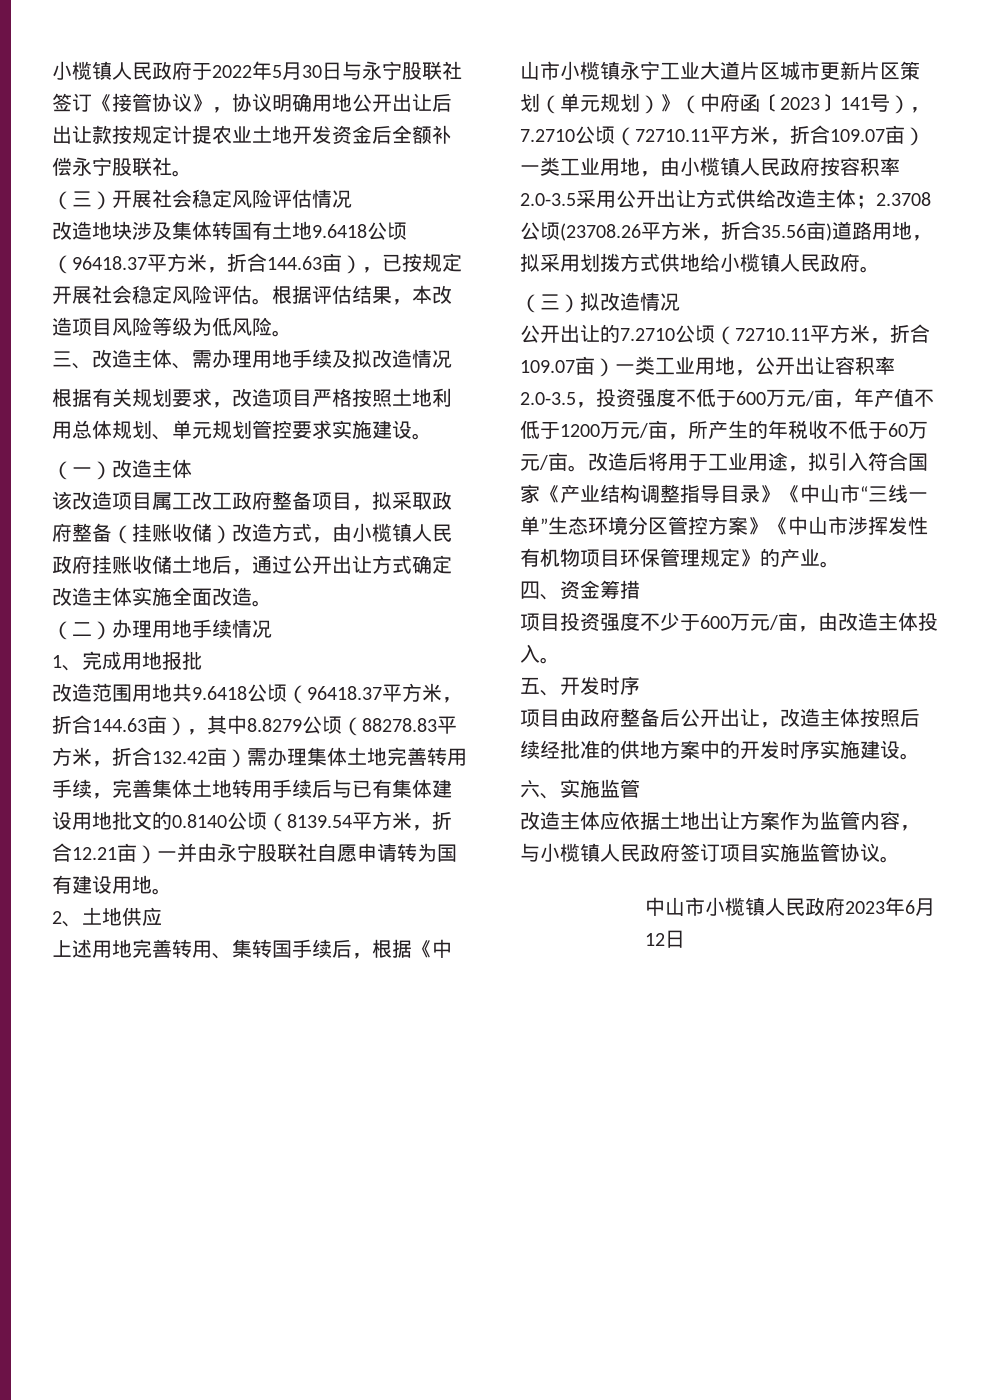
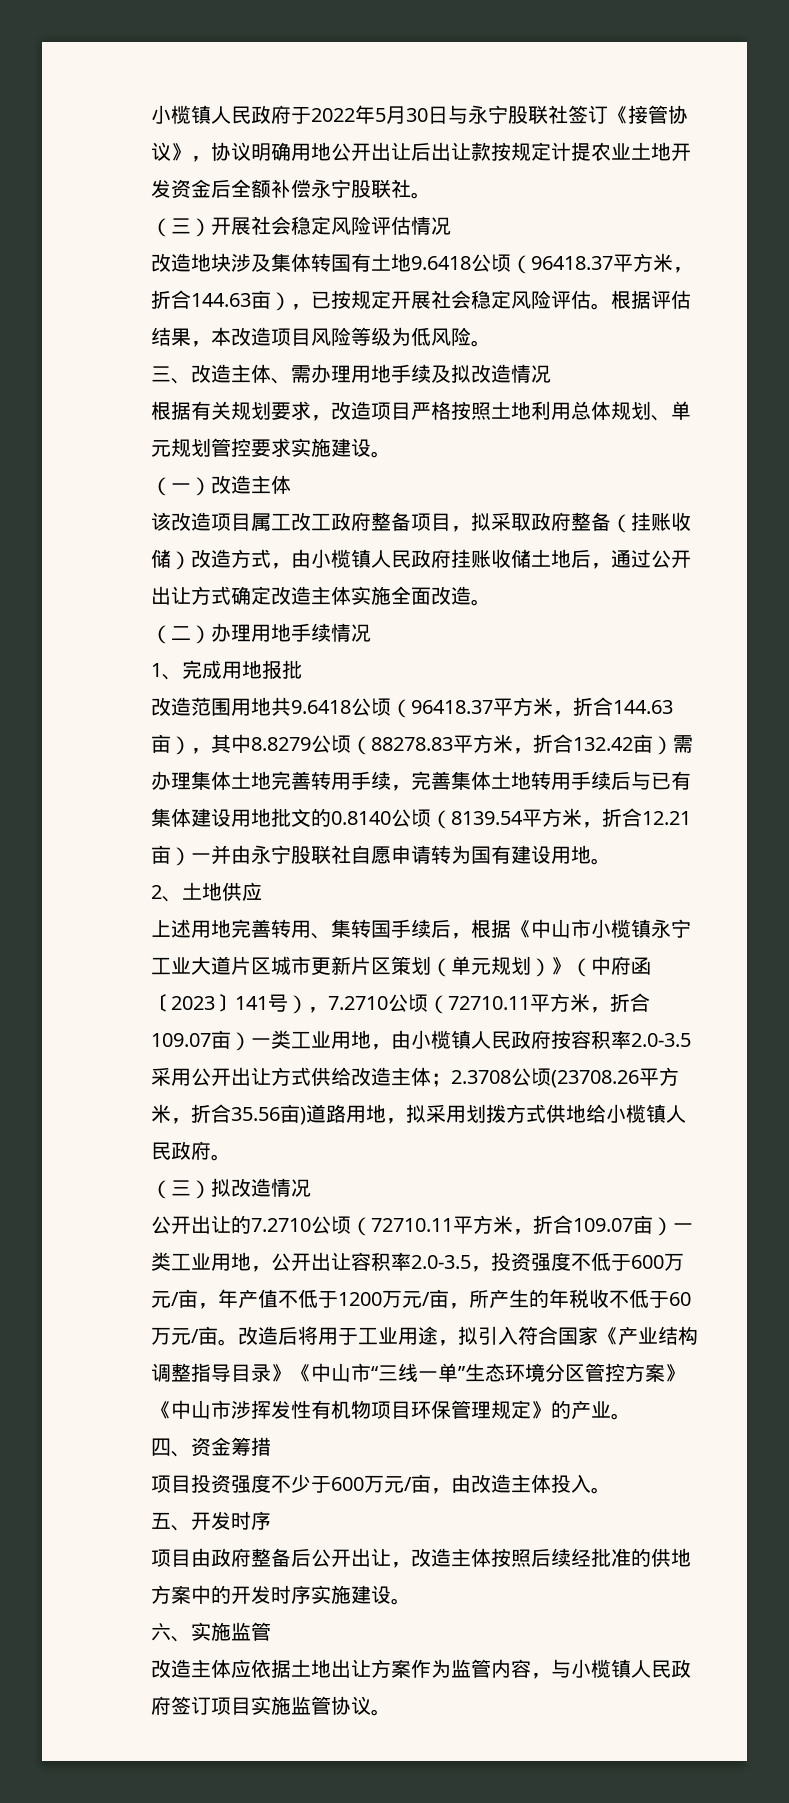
[645,897,936,916] [645,930,686,948] // 中山市小榄镇人民政府2023年6月12日 -> (391, 1712) none

